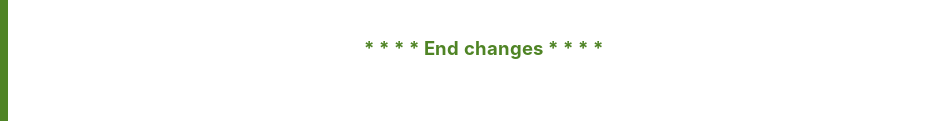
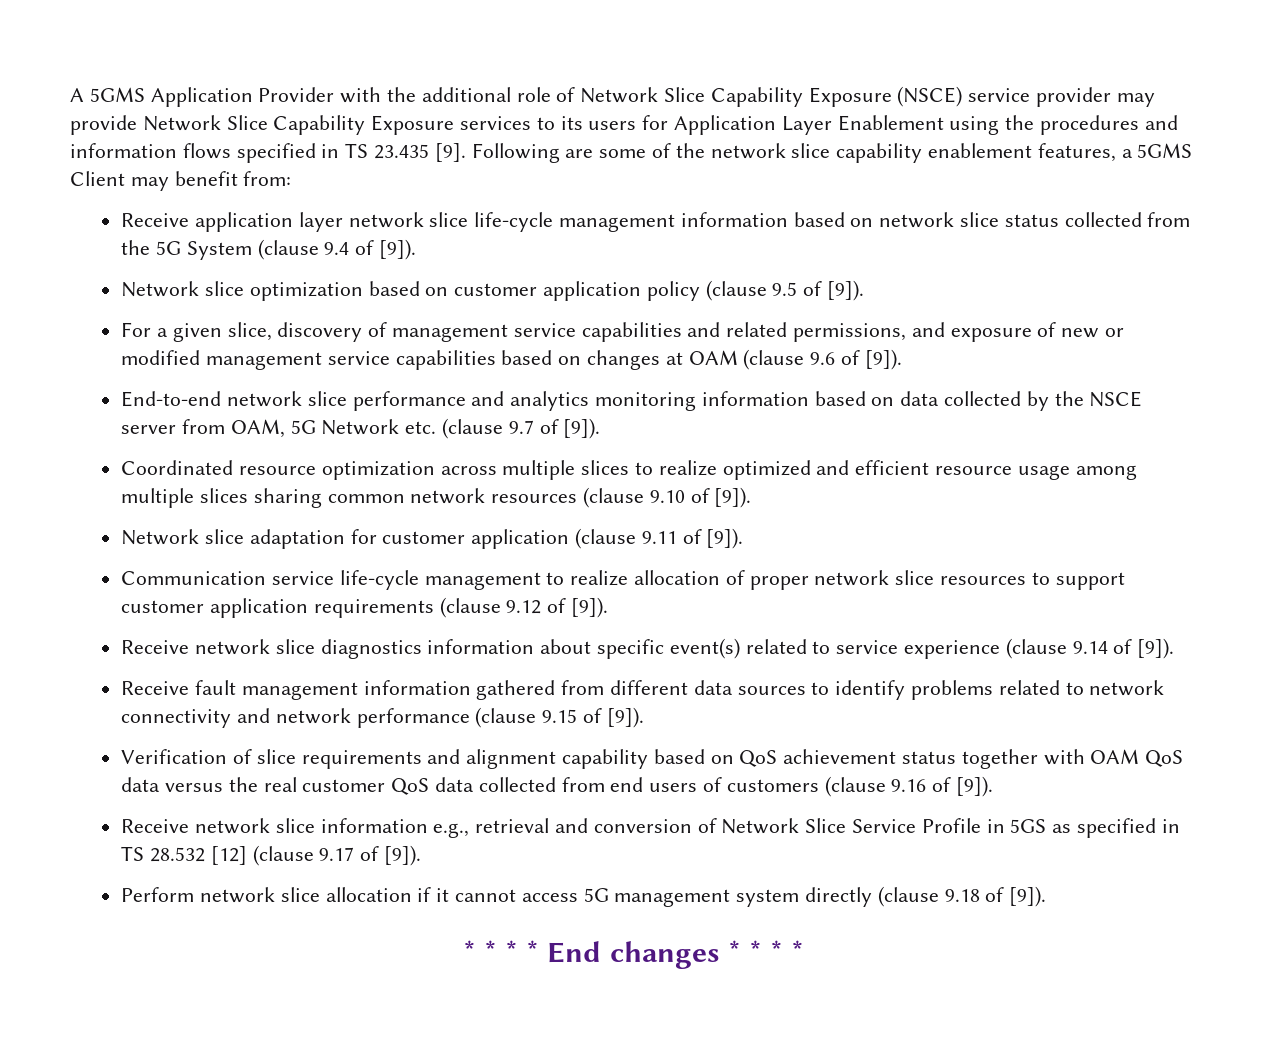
(364, 48) none -> [70,86,1155,107] [70,115,1178,135] [70,143,1193,163] [70,171,292,191] [121,212,1191,232] [121,239,416,260] [121,280,864,301] [121,322,1124,342] [121,349,902,370] [121,391,1143,411] [121,418,601,439] [121,460,1137,480] [121,487,752,508] [121,528,744,549] [121,570,1125,590] [121,597,608,618] [121,638,1175,659] [121,680,1165,700] [121,707,644,728] [121,749,1184,769] [121,776,993,797] [121,818,1180,838] [121,845,421,866] [121,886,1047,907] A 5GMS Application Provider with the additional role of Network Slice Capability Exposure (NSCE) service provider may provide Network Slice Capability Exposure services to its users for Application Layer Enablement using the procedures and information flows specified in TS 23.435 [9]. Following are some of the network slice capability enablement features, a 5GMS Client may benefit from: // Receive application layer network slice life-cycle management information based on network slice status collected from the 5G System (clause 9.4 of [9]). // Network slice optimization based on customer application policy (clause 9.5 of [9]). // For a given slice, discovery of management service capabilities and related permissions, and exposure of new or modified management service capabilities based on changes at OAM (clause 9.6 of [9]). // End-to-end network slice performance and analytics monitoring information based on data collected by the NSCE server from OAM, 5G Network etc. (clause 9.7 of [9]). // Coordinated resource optimization across multiple slices to realize optimized and efficient resource usage among multiple slices sharing common network resources (clause 9.10 of [9]). // Network slice adaptation for customer application (clause 9.11 of [9]). // Communication service life-cycle management to realize allocation of proper network slice resources to support customer application requirements (clause 9.12 of [9]). // Receive network slice diagnostics information about specific event(s) related to service experience (clause 9.14 of [9]). // Receive fault management information gathered from different data sources to identify problems related to network connectivity and network performance (clause 9.15 of [9]). // Verification of slice requirements and alignment capability based on QoS achievement status together with OAM QoS data versus the real customer QoS data collected from end users of customers (clause 9.16 of [9]). // Receive network slice information e.g., retrieval and conversion of Network Slice Service Profile in 5GS as specified in TS 28.532 [12] (clause 9.17 of [9]). // Perform network slice allocation if it cannot access 5G management system directly (clause 9.18 of [9]). //

